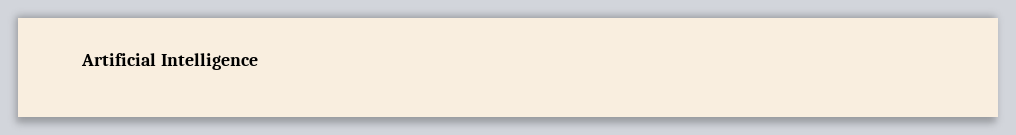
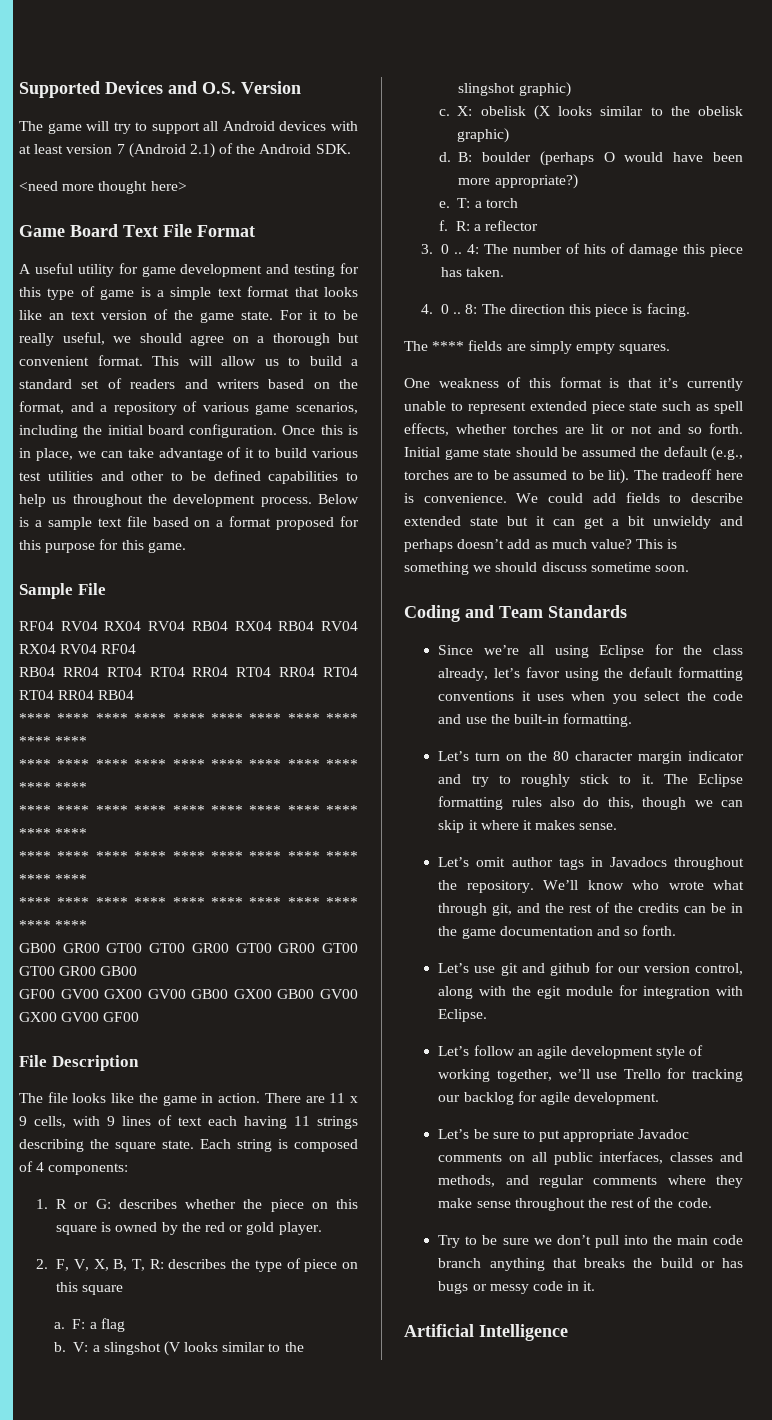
(81, 59) none -> [19,81,301,98] [19,121,358,134] [19,143,351,158] [19,181,187,194] [19,224,255,237] [19,263,359,277] [19,286,358,300] [19,309,358,323] [19,332,359,346] [19,355,358,366] [19,378,358,389] [19,401,358,415] [19,424,358,438] [19,447,358,461] [19,470,358,484] [19,494,359,507] [19,516,359,530] [19,539,186,553] [19,583,106,599] [19,621,358,631] [19,644,137,654] [19,667,358,677] [19,690,135,700] [19,713,358,723] [19,736,88,746] [19,759,358,769] [19,782,88,792] [19,805,358,815] [19,828,88,838] [19,851,358,861] [19,874,88,884] [19,897,358,907] [19,920,88,930] [19,943,358,953] [19,966,138,976] [19,989,358,999] [19,1012,140,1022] [19,1055,139,1071] [19,1092,358,1106] [19,1115,358,1129] [19,1139,358,1152] [19,1161,129,1175] [36,1199,358,1212] [56,1222,322,1235] [36,1258,358,1272] [56,1282,124,1295] [53,1318,125,1332] [53,1341,304,1356] [458,82,571,97] [438,105,743,120] [457,128,510,143] [438,151,743,166] [458,174,578,189] [438,198,518,208] [438,220,539,231] [421,243,743,257] [441,267,505,277] [421,303,690,317] [404,340,671,354] [404,377,743,391] [404,401,743,414] [404,423,743,436] [404,446,743,461] [404,469,743,484] [404,492,743,503] [404,516,743,529] [404,539,678,552] [404,562,689,575] [404,605,627,622] [438,644,743,658] [438,667,743,681] [438,691,743,704] [438,713,633,727] [438,751,744,764] [438,774,743,787] [438,796,743,810] [438,820,618,833] [438,857,744,870] [438,880,744,893] [438,902,743,916] [438,925,677,939] [438,962,743,976] [438,985,743,999] [438,1009,488,1022] [438,1045,704,1059] [438,1068,743,1082] [438,1091,660,1105] [438,1129,690,1142] [438,1151,743,1165] [438,1175,743,1188] [438,1197,712,1211] [438,1235,743,1248] [438,1258,743,1271] [438,1281,596,1294] Supported Devices and O.S. Version // The game will try to support all Android devices with at least version 7 (Android 2.1) of the Android SDK. // <need more thought here> // Game Board Text File Format // A useful utility for game development and testing for this type of game is a simple text format that looks like an text version of the game state. For it to be really useful, we should agree on a thorough but convenient format. This will allow us to build a standard set of readers and writers based on the format, and a repository of various game scenarios, including the initial board configuration. Once this is in place, we can take advantage of it to build various test utilities and other to be defined capabilities to help us throughout the development process. Below is a sample text file based on a format proposed for this purpose for this game. // Sample File // RF04 RV04 RX04 RV04 RB04 RX04 RB04 RV04 RX04 RV04 RF04 // RB04 RR04 RT04 RT04 RR04 RT04 RR04 RT04 RT04 RR04 RB04 // **** **** **** **** **** **** **** **** **** **** **** // **** **** **** **** **** **** **** **** **** **** **** // **** **** **** **** **** **** **** **** **** **** **** // **** **** **** **** **** **** **** **** **** **** **** // **** **** **** **** **** **** **** **** **** **** **** // GB00 GR00 GT00 GT00 GR00 GT00 GR00 GT00 GT00 GR00 GB00 // GF00 GV00 GX00 GV00 GB00 GX00 GB00 GV00 GX00 GV00 GF00 // File Description // The file looks like the game in action. There are 11 x 9 cells, with 9 lines of text each having 11 strings describing the square state. Each string is composed of 4 components: // 1. R or G: describes whether the piece on this square is owned by the red or gold player. // 2. F, V, X, B, T, R: describes the type of piece on this square // a. F: a flag // b. V: a slingshot (V looks similar to the slingshot graphic) // c. X: obelisk (X looks similar to the obelisk graphic) // d. B: boulder (perhaps O would have been more appropriate?) // e. T: a torch // f. R: a reflector // 3. 0 .. 4: The number of hits of damage this piece has taken. // 4. 0 .. 8: The direction this piece is facing. // The **** fields are simply empty squares. // One weakness of this format is that it’s currently unable to represent extended piece state such as spell effects, whether torches are lit or not and so forth. Initial game state should be assumed the default (e.g., torches are to be assumed to be lit). The tradeoff here is convenience. We could add fields to describe extended state but it can get a bit unwieldy and perhaps doesn’t add as much value? This is something we should discuss sometime soon. // Coding and Team Standards // Since we’re all using Eclipse for the class already, let’s favor using the default formatting conventions it uses when you select the code and use the built-in formatting. // Let’s turn on the 80 character margin indicator and try to roughly stick to it. The Eclipse formatting rules also do this, though we can skip it where it makes sense. // Let’s omit author tags in Javadocs throughout the repository. We’ll know who wrote what through git, and the rest of the credits can be in the game documentation and so forth. // Let’s use git and github for our version control, along with the egit module for integration with Eclipse. // Let’s follow an agile development style of working together, we’ll use Trello for tracking our backlog for agile development. // Let’s be sure to put appropriate Javadoc comments on all public interfaces, classes and methods, and regular comments where they make sense throughout the rest of the code. // Try to be sure we don’t pull into the main code branch anything that breaks the build or has bugs or messy code in it. //

